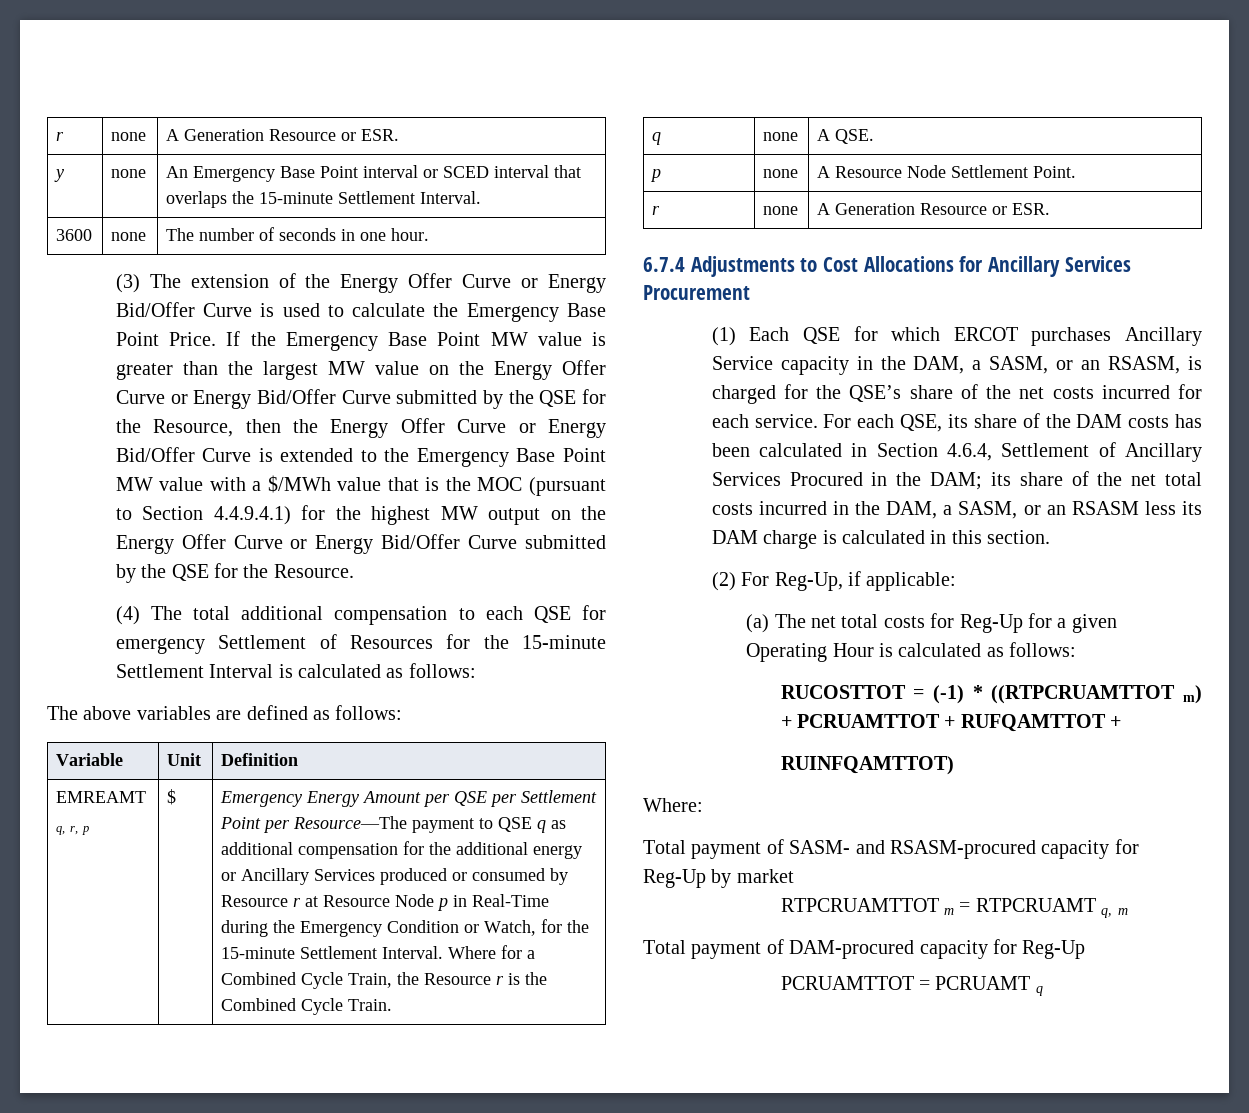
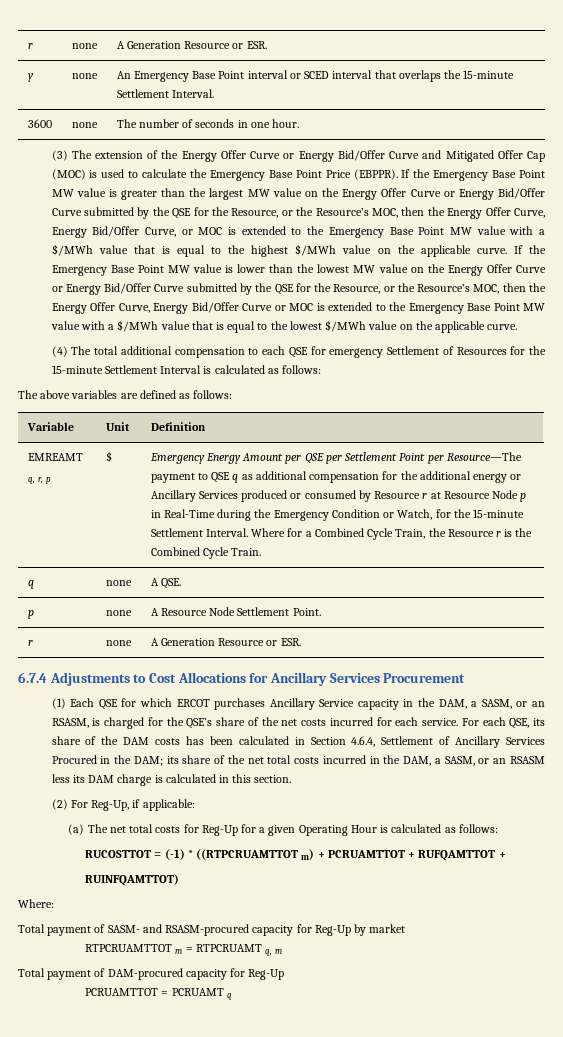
(253, 310) none -> [422,150,545,162] [51,169,86,180] and Mitigated Offer Cap (MOC)
[169,332,217,346] Price. -> [325,169,398,180] Price (EBPPR).
[245,418,606,438] [115,447,252,462] then the Energy Offer Curve or Energy Bid/Offer Curve -> [281,207,545,219] [51,226,223,238] or the Resource’s MOC, then the Energy Offer Curve, Energy Bid/Offer Curve, or MOC
[445,477,606,496] [115,505,541,525] the MOC (pursuant to Section 4.4.9.4.1) for the highest MW output -> [176,244,546,257] [51,264,408,276] equal to the highest $/MWh value on the applicable curve. If the Emergency Base Point MW value is lower than the lowest MW value
[273,564,354,578] Resource. -> [333,283,546,294] [51,302,545,314] [50,320,518,333] Resource, or the Resource’s MOC, then the Energy Offer Curve, Energy Bid/Offer Curve or MOC is extended to the Emergency Base Point MW value with a $/MWh value that is equal to the lowest $/MWh value on the applicable curve.

